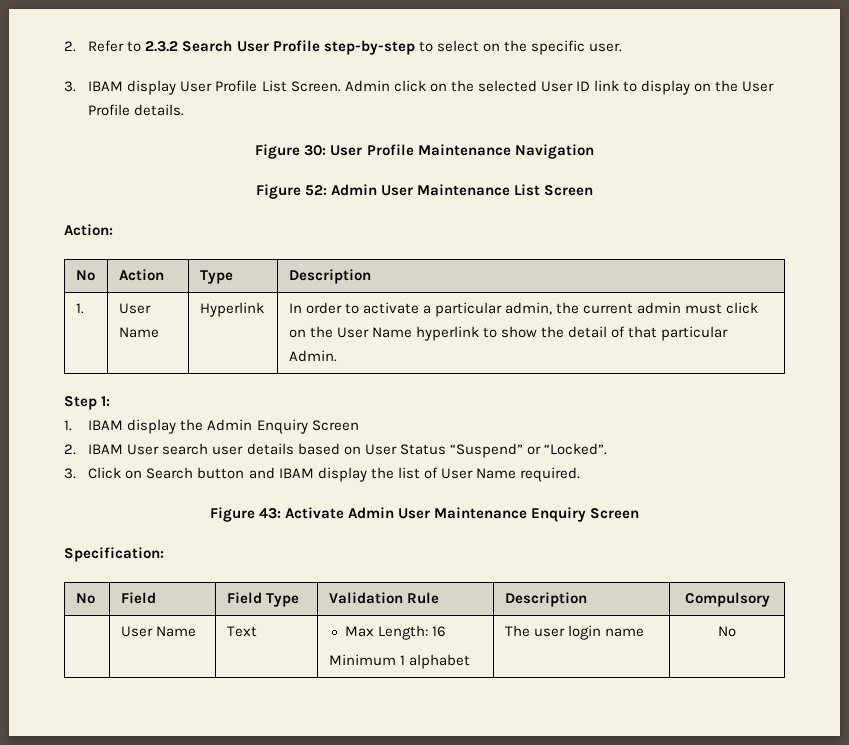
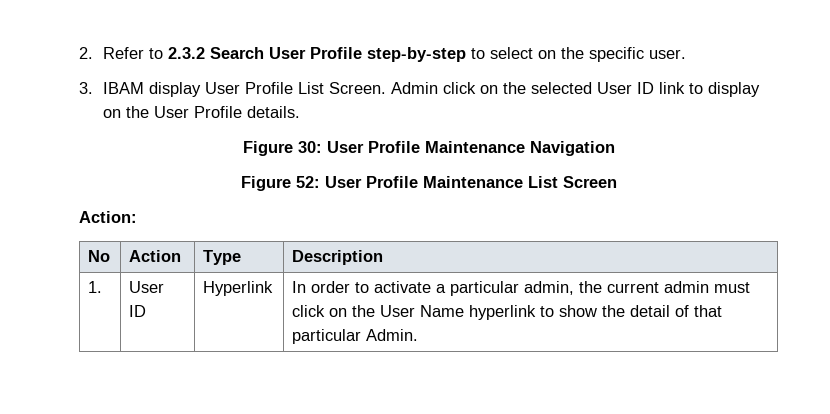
[330,184,413,196] Admin User -> [325,176,418,188] User Profile
[118,327,159,338] Name -> [129,305,147,317] ID
[64,396,111,410] [64,419,359,434] [64,443,607,458] [64,467,580,482] [209,507,640,522] [64,547,164,562] [75,593,95,604] [120,592,156,604] [226,592,299,607] [328,592,439,604] [504,592,587,607] [684,592,770,607] [120,626,196,637] [226,626,257,637] [345,625,447,640] [328,654,470,669] [504,625,644,640] [718,626,736,637] // Step 1: // 1. IBAM display the Admin Enquiry Screen // 2. IBAM User search user details based on User Status “Suspend” or “Locked”. // 3. Click on Search button and IBAM display the list of User Name required. // Figure 43: Activate Admin User Maintenance Enquiry Screen // Specification: // No | Field | Field Type | Validation Rule | Description | Compulsory // | User Name | Text | Max Length: 16 // Minimum 1 alphabet | The user login name | No -> (419, 335) none

